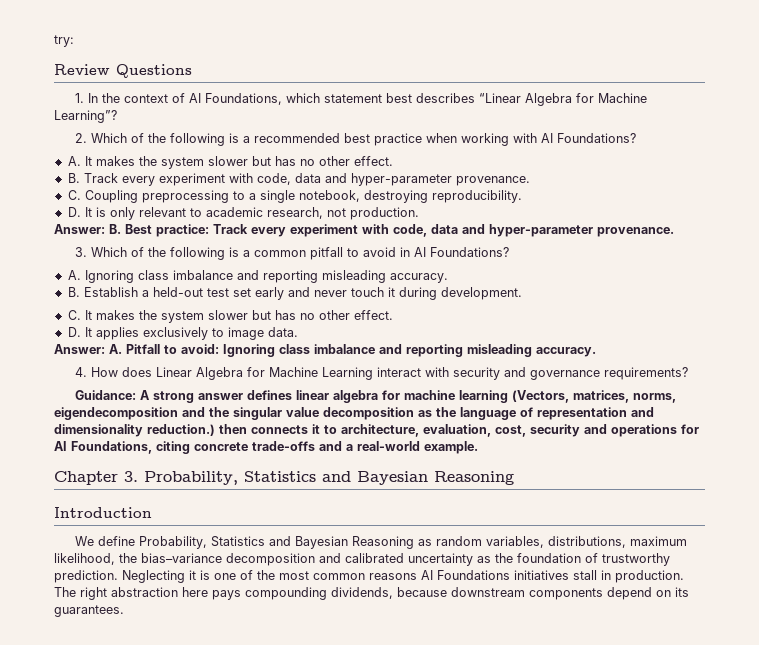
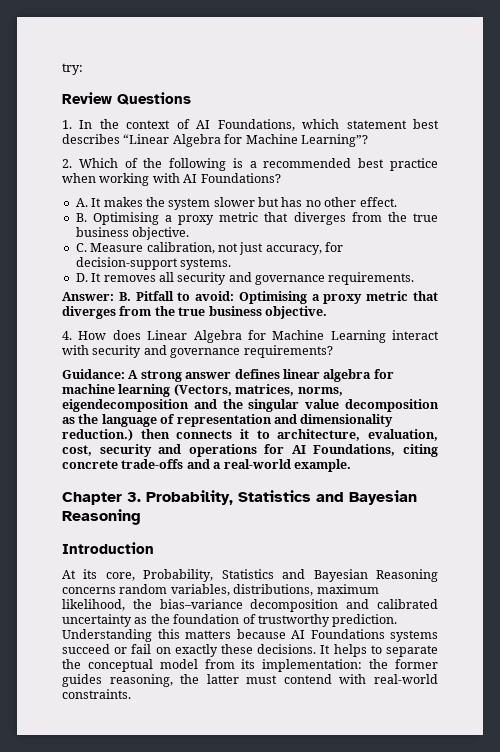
[83,173,530,186] [67,190,522,203] [67,207,419,220] [54,224,674,237] [74,247,509,260] [67,270,448,283] [67,287,522,300] [67,310,393,323] [67,327,298,340] [54,344,596,357] Track every experiment with code, data and hyper-parameter provenance. // C. Coupling preprocessing to a single notebook, destroying reproducibility. // D. It is only relevant to academic research, not production. // Answer: B. Best practice: Track every experiment with code, data and hyper-parameter provenance. // 3. Which of the following is a common pitfall to avoid in AI Foundations? // A. Ignoring class imbalance and reporting misleading accuracy. // B. Establish a held-out test set early and never touch it during development. // C. It makes the system slower but has no other effect. // D. It applies exclusively to image data. // Answer: A. Pitfall to avoid: Ignoring class imbalance and reporting misleading accuracy. -> [92,212,439,225] [75,227,190,240] [75,242,343,255] [75,257,232,270] [75,272,415,285] [62,291,438,304] [62,306,327,319] Optimising a proxy metric that diverges from the true business objective. // C. Measure calibration, not just accuracy, for decision-support systems. // D. It removes all security and governance requirements. // Answer: B. Pitfall to avoid: Optimising a proxy metric that diverges from the true business objective.
[74,536,432,549] We define Probability, Statistics and Bayesian Reasoning as -> [62,569,438,582] [62,587,116,594] At its core, Probability, Statistics and Bayesian Reasoning concerns
[122,570,684,583] [54,587,689,600] [54,605,124,617] Neglecting it is one of the most common reasons AI Foundations initiatives stall in production. The right abstraction here pays compounding dividends, because downstream components depend on its guarantees. -> [62,629,438,642] [62,644,438,657] [62,659,438,672] [62,674,438,687] [62,689,131,699] Understanding this matters because AI Foundations systems succeed or fail on exactly these decisions. It helps to separate the conceptual model from its implementation: the former guides reasoning, the latter must contend with real-world constraints.

